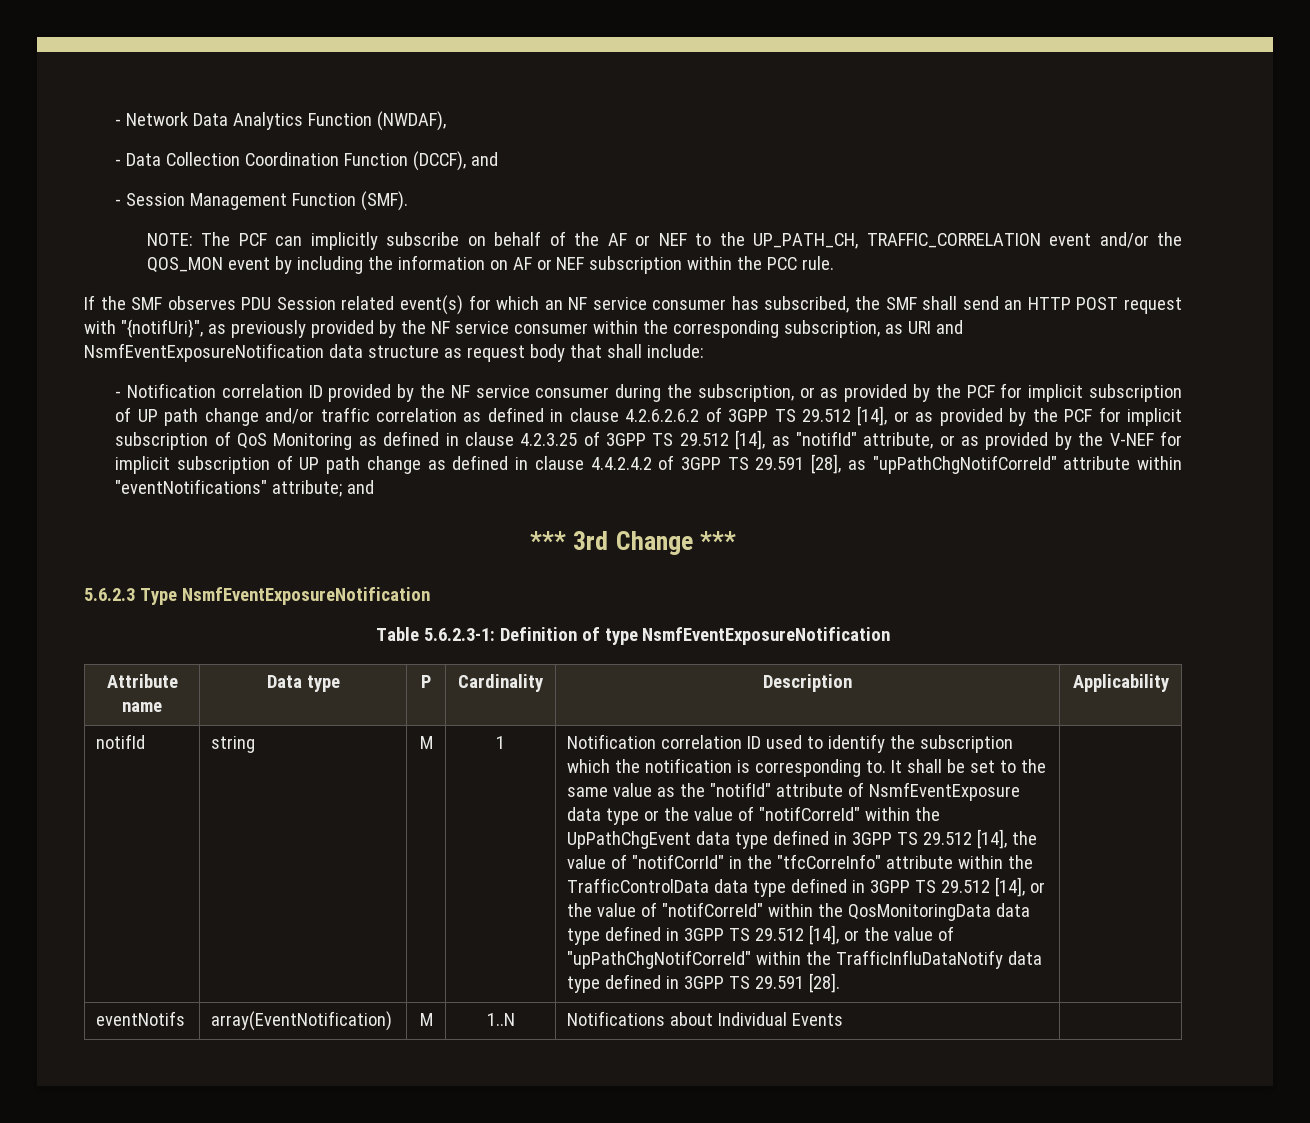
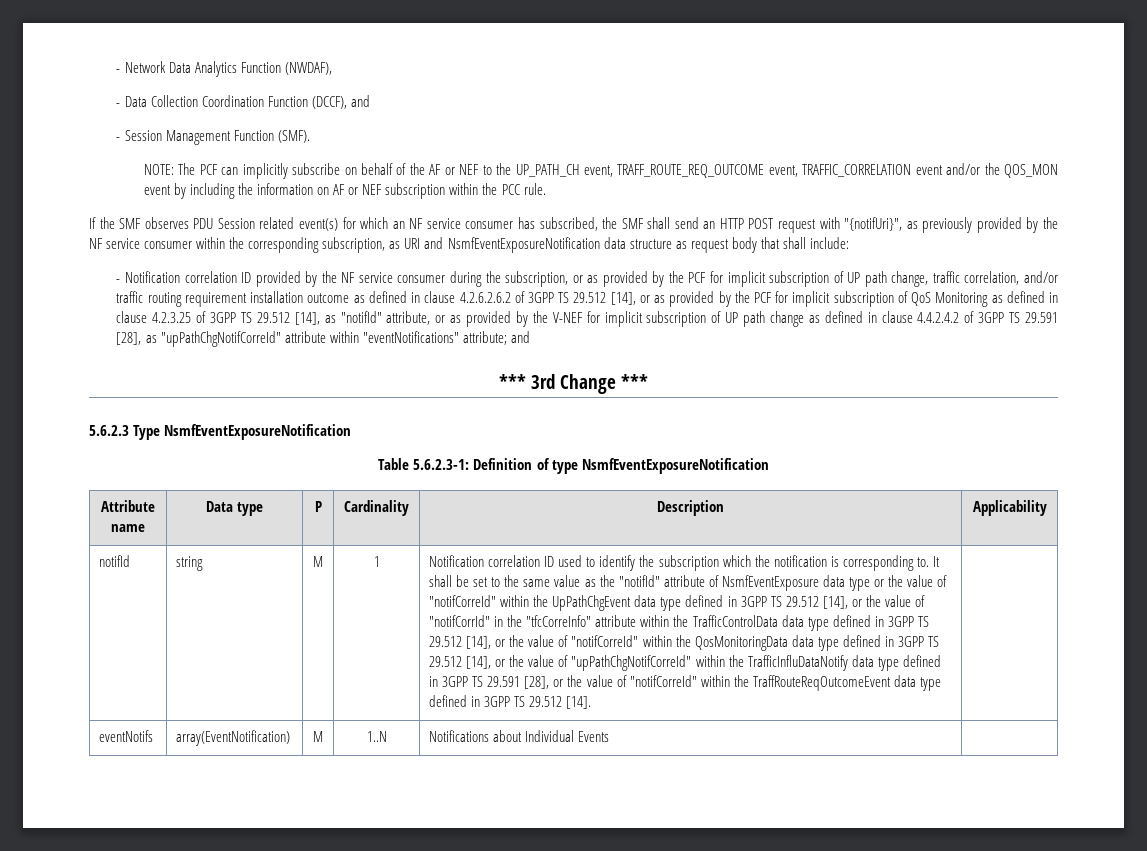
[753,233,859,249] UP_PATH_CH, -> [515,164,798,178] UP_PATH_CH event, TRAFF_ROUTE_REQ_OUTCOME event,
[204,407,457,426] change and/or traffic correlation -> [891,271,1059,287] [116,291,350,307] change, traffic correlation, and/or traffic routing requirement installation outcome
(1008, 839) none -> [851,599,862,607] or
[809,973,841,993] [28]. -> [524,675,941,691] [429,695,592,709] [28], or the value of "notifCorreId" within the TraffRouteReqOutcomeEvent data type defined in 3GPP TS 29.512 [14].

